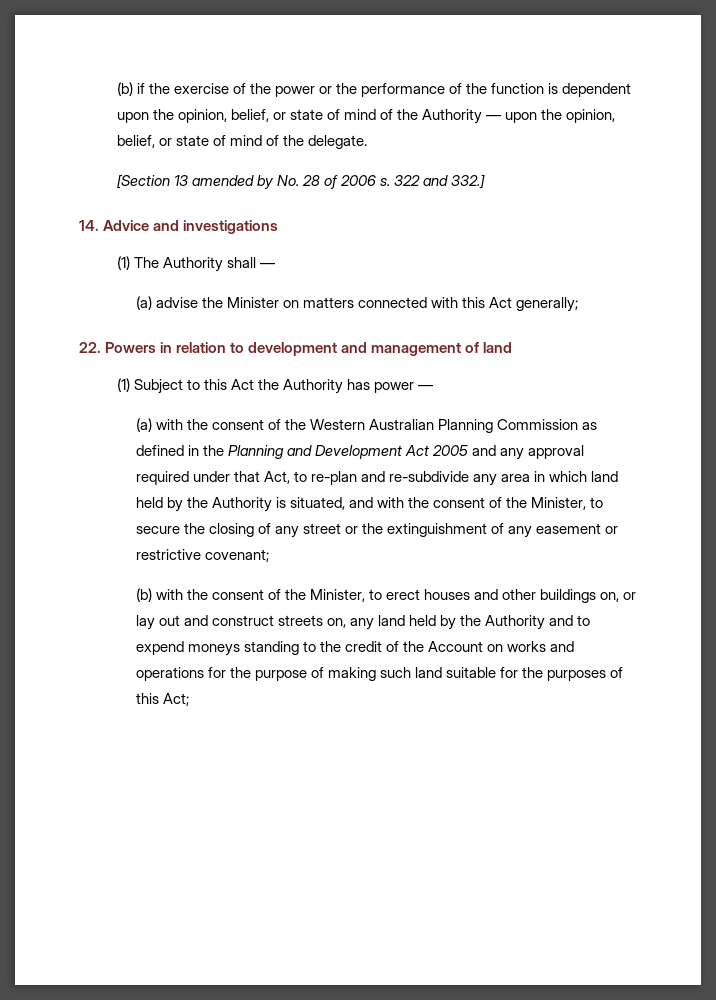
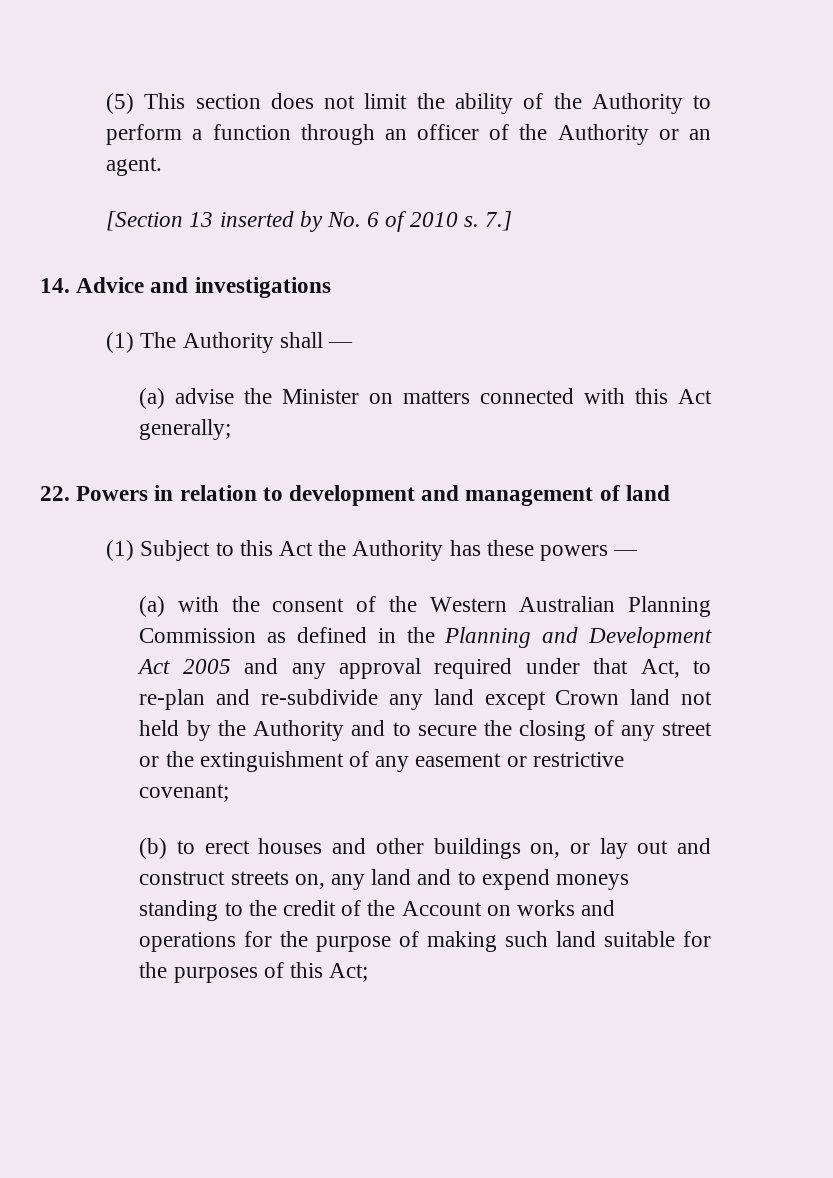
[116,82,632,97] [116,109,616,124] [116,135,368,149] (b) if the exercise of the power or the performance of the function is dependent upon the opinion, belief, or state of mind of the Authority — upon the opinion, belief, or state of mind of the delegate. -> [106,93,711,114] [106,124,711,145] [106,157,163,176] (5) This section does not limit the ability of the Authority to perform a function through an officer of the Authority or an agent.
[191,175,254,186] amended -> [219,211,294,227] inserted
[302,174,486,189] 28 of 2006 s. 322 and 332.] -> [367,211,513,232] 6 of 2010 s. 7.]
[374,382,415,393] power -> [486,540,609,561] these powers
[501,471,619,482] [135,497,587,512] area in which land held by the Authority is situated, and with the consent of the Minister, -> [433,689,712,710] [139,720,386,741] land except Crown land not held by the Authority and
[155,589,365,602] with the consent of the Minister, -> (168, 848) none
[409,615,546,630] held by the Authority -> (412, 877) none

